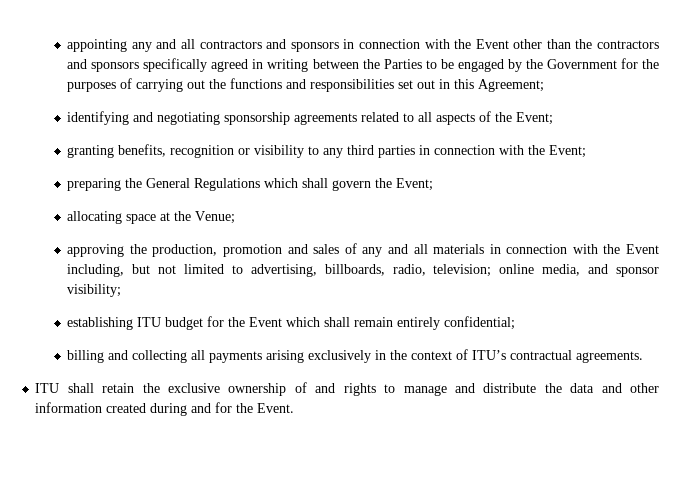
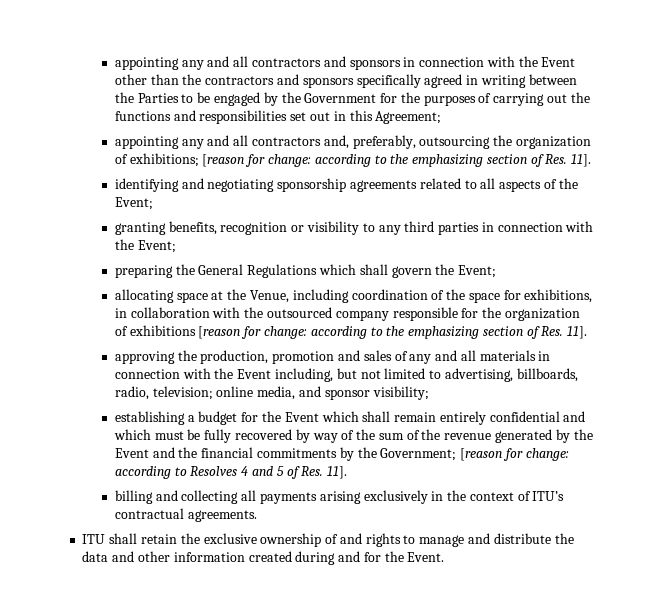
(545, 85) none -> [114,135,591,149] [114,153,592,167] // appointing any and all contractors and, preferably, outsourcing the organization of exhibitions; [reason for change: according to the emphasizing section of Res. 11].
[195,211,236,224] Venue; -> [250,289,593,303] [114,307,580,321] [114,325,588,339] Venue, including coordination of the space for exhibitions, in collaboration with the outsourced company responsible for the organization of exhibitions [reason for change: according to the emphasizing section of Res. 11].
[137,317,162,327] ITU -> [187,415,195,422] a
[444,316,516,330] confidential; -> [489,411,586,422] [113,429,593,443] [114,447,569,461] [114,466,348,479] confidential and which must be fully recovered by way of the sum of the revenue generated by the Event and the financial commitments by the Government; [reason for change: according to Resolves 4 and 5 of Res. 11].

